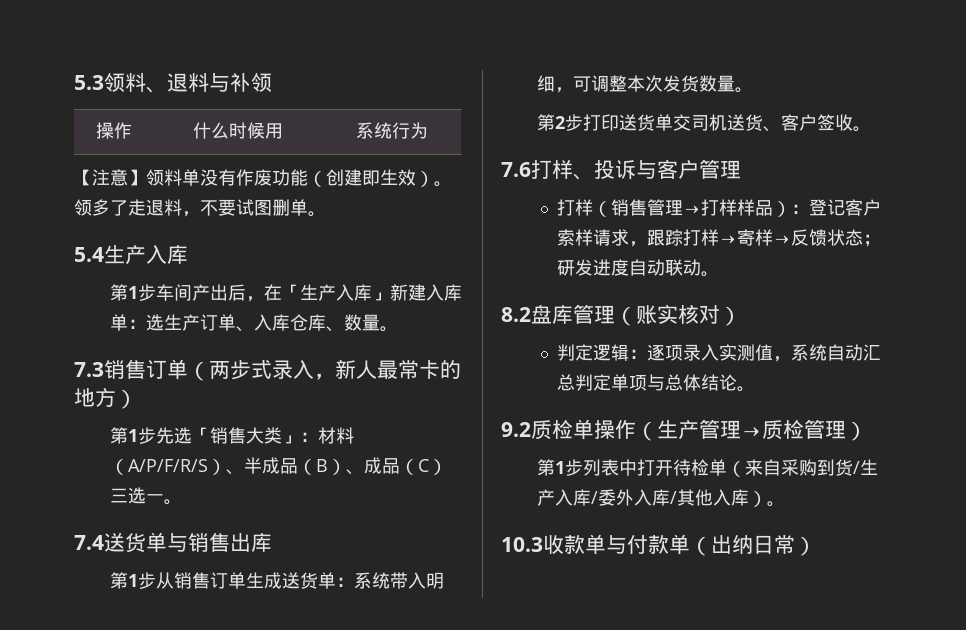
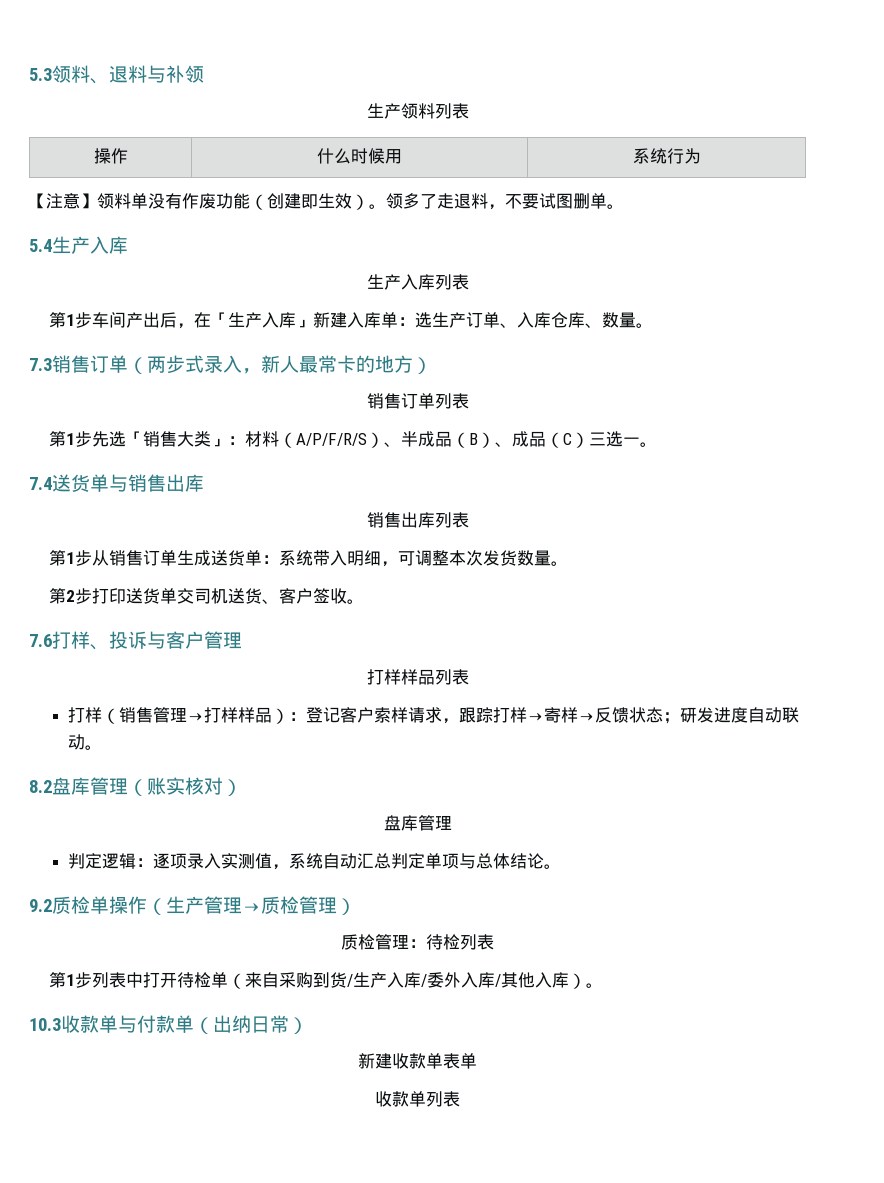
(272, 82) none -> [366,103,469,119] // 生产领料列表
(188, 254) none -> [366,274,469,290] // 生产入库列表
(137, 399) none -> [366,393,469,409] // 销售订单列表
(272, 542) none -> [366,512,469,528] // 销售出库列表
(741, 169) none -> [366,669,469,685] // 打样样品列表
(741, 316) none -> [383,815,452,831] // 盘库管理
(867, 431) none -> [341,934,494,950] // 质检管理：待检列表
(816, 546) none -> [358,1053,477,1069] [375,1091,460,1107] // 新建收款单表单 // 收款单列表

